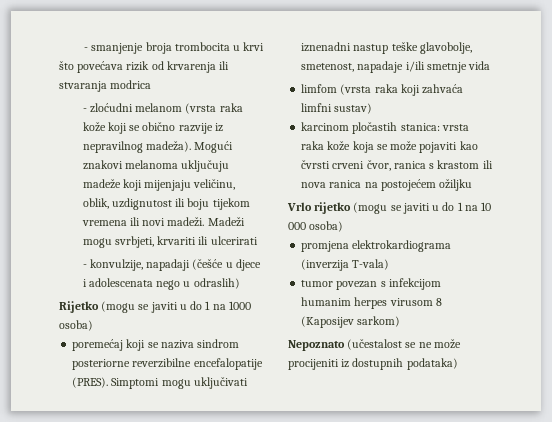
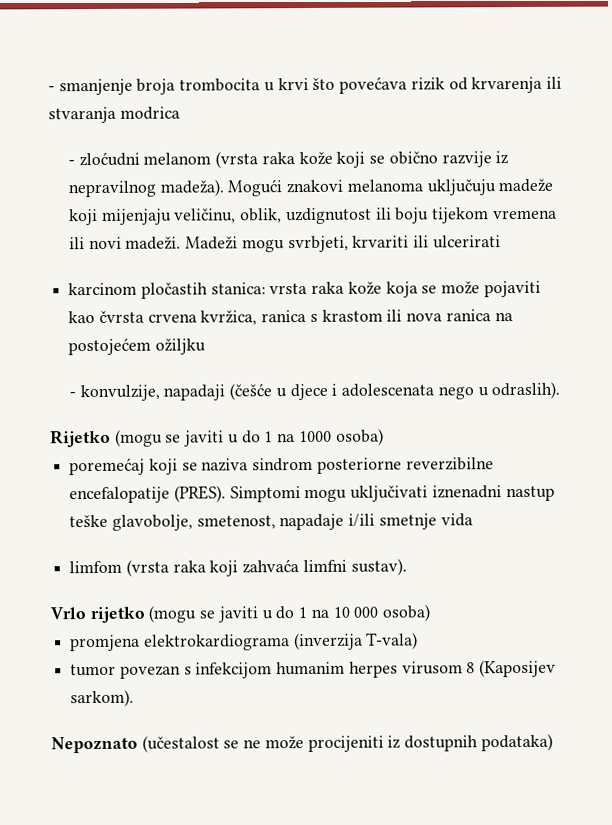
(258, 240) none -> [68,280,541,299] [68,309,513,326] [68,337,206,356] // karcinom pločastih stanica: vrsta raka kože koja se može pojaviti kao čvrsta crvena kvržica, ranica s krastom ili nova ranica na postojećem ožiljku
[193,278,240,289] odraslih) -> [491,381,561,400] odraslih).
[334,103,373,114] [301,122,469,134] [301,141,478,153] [301,160,493,171] [301,179,473,191] sustav) // karcinom pločastih stanica: vrsta raka kože koja se može pojaviti kao čvrsti crveni čvor, ranica s krastom ili nova ranica na postojećem ožiljku -> [350,558,407,576] sustav).
[357,316,401,327] sarkom) -> [70,689,135,708] sarkom).

